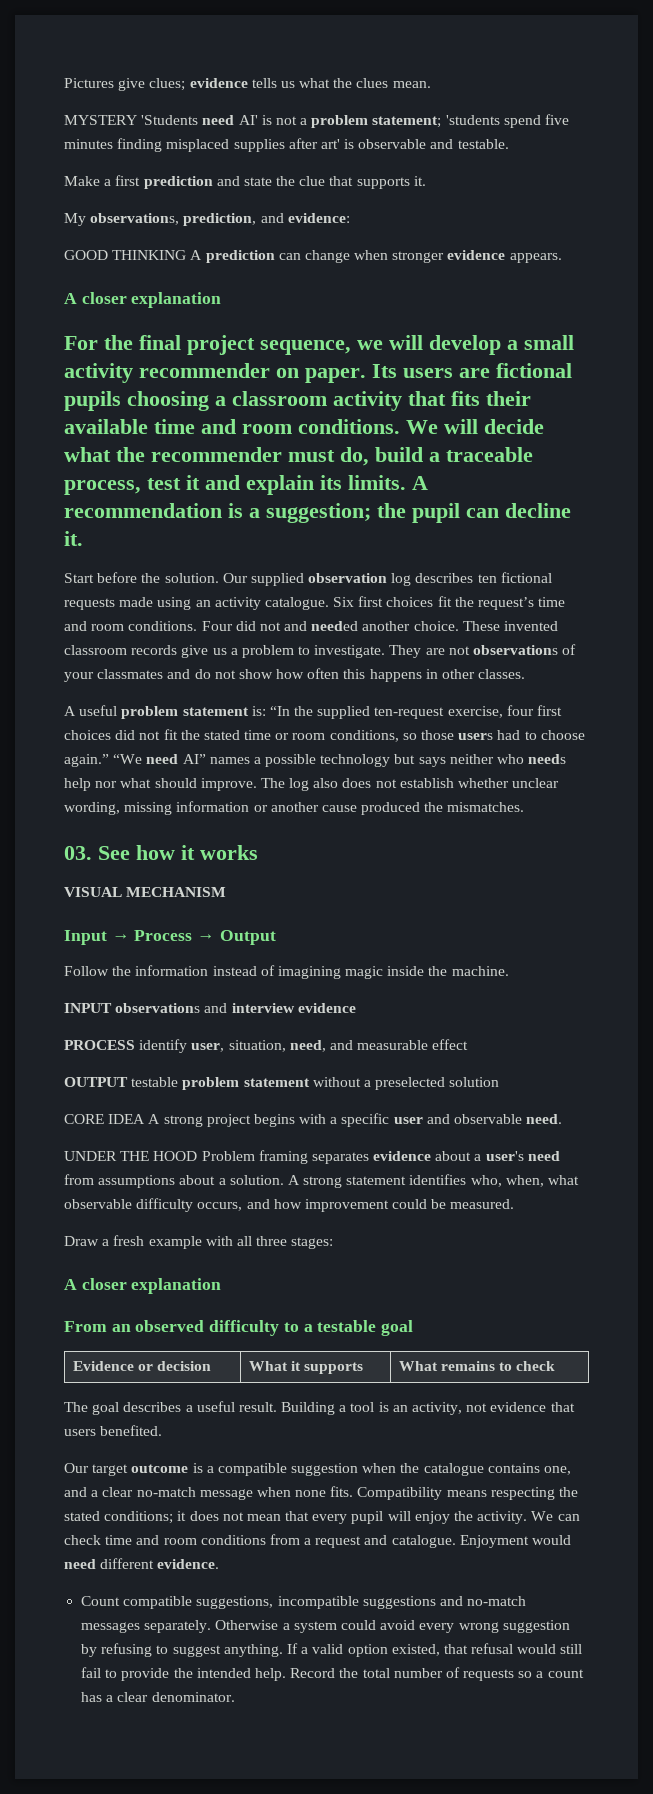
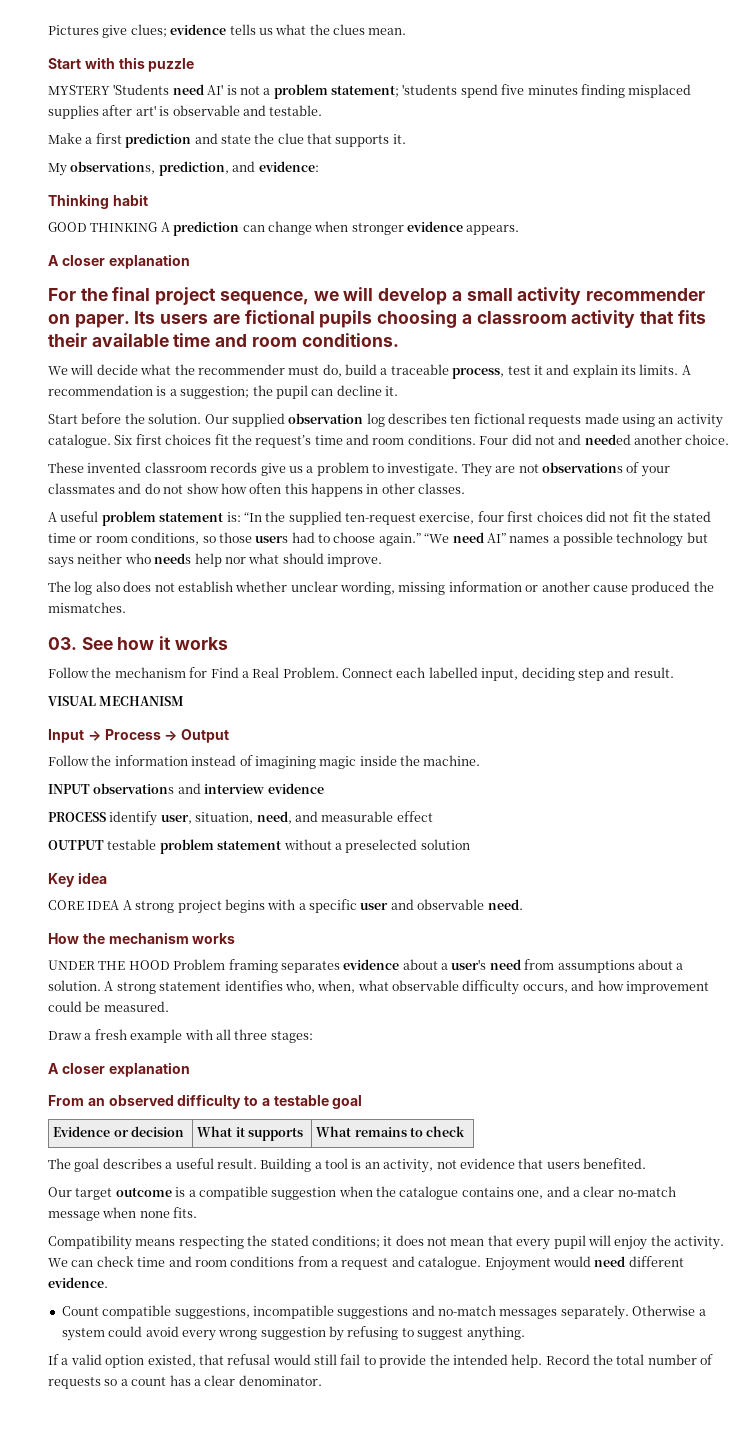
(431, 84) none -> [48,57,195,72] // Start with this puzzle
(350, 218) none -> [48,194,148,209] // Thinking habit
(400, 426) none -> (399, 340) //
(459, 626) none -> (730, 439) //
(257, 784) none -> (382, 560) //
(258, 852) none -> [48,667,674,681] // Follow the mechanism for Find a Real Problem. Connect each labelled input, deciding step and result.
(500, 1082) none -> [48,872,107,887] // Key idea
(563, 1119) none -> [48,932,236,944] // How the mechanism works
(354, 1491) none -> (198, 1212) //
(283, 1650) none -> (525, 1333) //

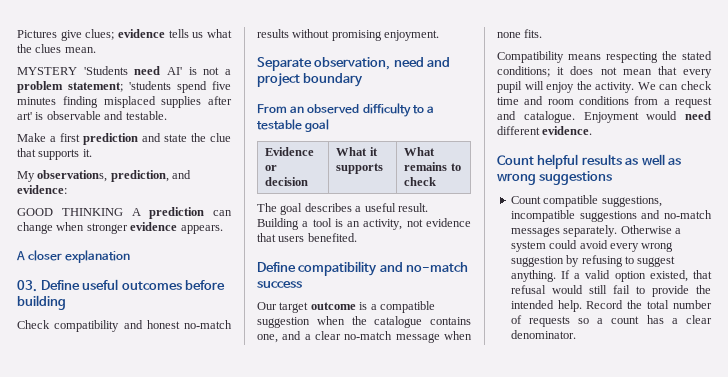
[48,57,195,72] // Start with this puzzle -> (96, 50) none
[48,194,148,209] // Thinking habit -> (67, 189) none
[48,287,705,305] [48,310,706,328] [48,333,399,347] [48,364,691,379] [48,385,398,399] [48,413,723,428] [48,434,730,448] [48,462,670,477] [48,483,466,497] [48,511,712,526] [48,532,708,547] [48,553,382,568] [48,581,714,595] [48,602,126,613] [48,636,228,650] [48,667,674,681] [48,696,185,706] [48,729,230,743] [48,755,481,769] [48,783,324,794] [48,811,433,826] [48,839,470,854] [48,872,107,887] [48,899,523,914] [48,932,236,944] [48,959,684,973] [48,980,709,995] [48,1001,169,1012] [48,1029,313,1043] [48,1062,190,1077] For the final project sequence, we will develop a small activity recommender on paper. Its users are fictional pupils choosing a classroom activity that fits their available time and room conditions. // We will decide what the recommender must do, build a traceable process, test it and explain its limits. A recommendation is a suggestion; the pupil can decline it. // Start before the solution. Our supplied observation log describes ten fictional requests made using an activity catalogue. Six first choices fit the request’s time and room conditions. Four did not and needed another choice. // These invented classroom records give us a problem to investigate. They are not observations of your classmates and do not show how often this happens in other classes. // A useful problem statement is: “In the supplied ten-request exercise, four first choices did not fit the stated time or room conditions, so those users had to choose again.” “We need AI” names a possible technology but says neither who needs help nor what should improve. // The log also does not establish whether unclear wording, missing information or another cause produced the mismatches. // 03. See how it works // Follow the mechanism for Find a Real Problem. Connect each labelled input, deciding step and result. // VISUAL MECHANISM // Input → Process → Output // Follow the information instead of imagining magic inside the machine. // INPUT observations and interview evidence // PROCESS identify user, situation, need, and measurable effect // OUTPUT testable problem statement without a preselected solution // Key idea // CORE IDEA A strong project begins with a specific user and observable need. // How the mechanism works // UNDER THE HOOD Problem framing separates evidence about a user's need from assumptions about a solution. A strong statement identifies who, when, what observable difficulty occurs, and how improvement could be measured. // Draw a fresh example with all three stages: // A closer explanation -> [17,279,226,292] [17,295,66,310] [17,320,232,332] [257,29,440,41] [257,57,451,71] [257,73,364,87] 03. Define useful outcomes before building // Check compatibility and honest no-match results without promising enjoyment. // Separate observation, need and project boundary
(646, 1163) none -> [257,261,469,276] [257,281,302,288] // Define compatibility and no-match success
(108, 1282) none -> [497,154,681,169] [497,171,613,185] // Count helpful results as well as wrong suggestions
(525, 1333) // -> (556, 276) none

